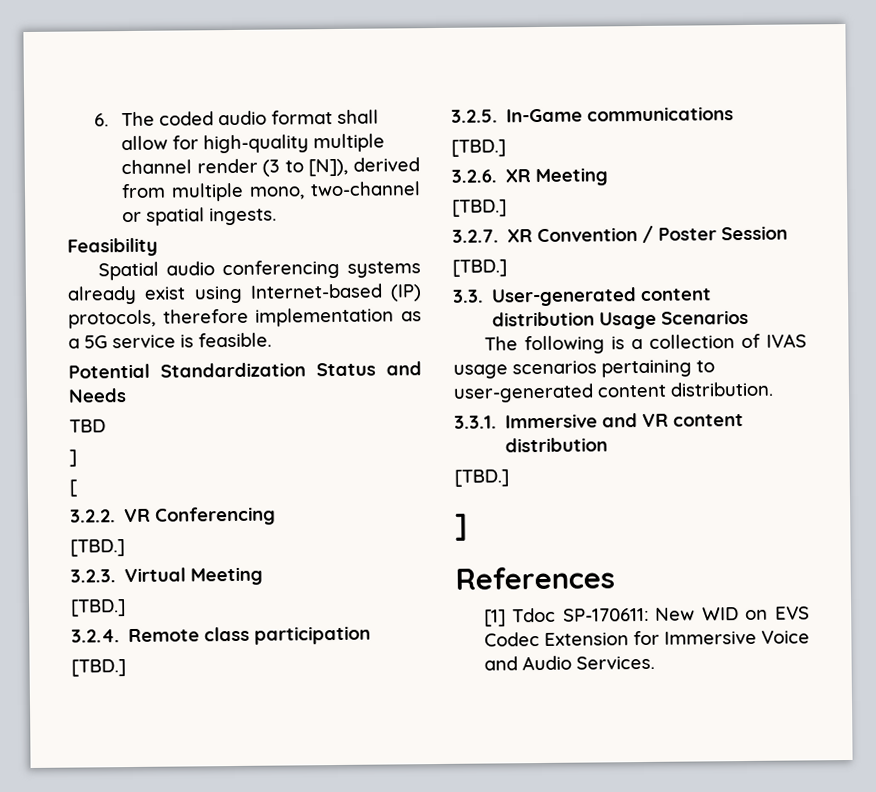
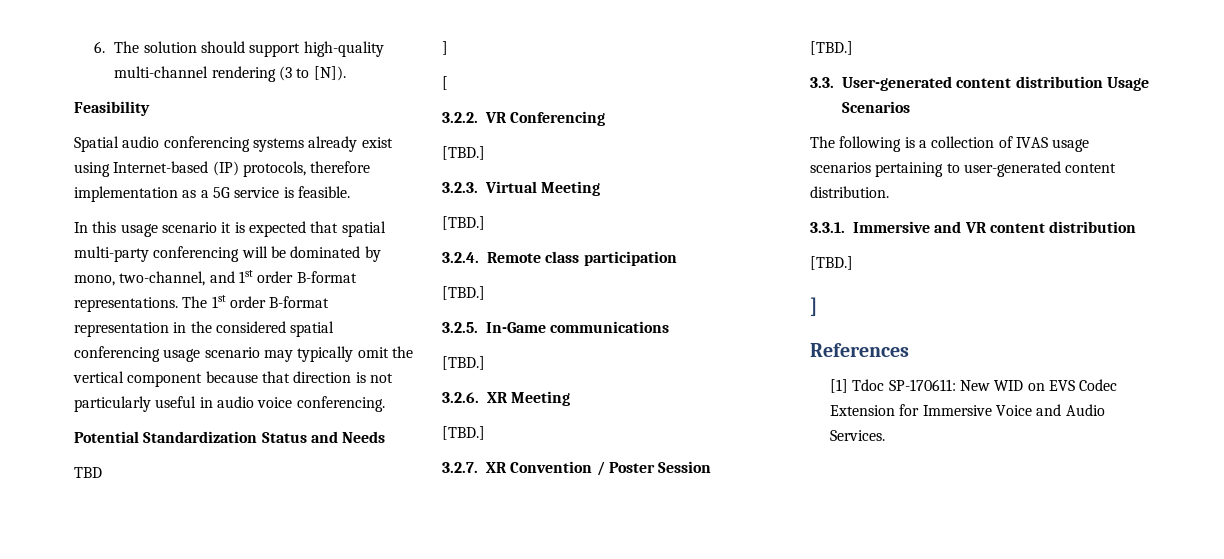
[159,109,380,126] [121,133,386,154] [121,157,420,177] [121,181,421,202] [122,207,278,226] coded audio format shall allow for high-quality multiple channel render (3 to [N]), derived from multiple mono, two-channel or spatial ingests. -> [143,41,384,57] [114,66,346,82] solution should support high-quality multi-channel rendering (3 to [N]).
(272, 340) none -> [74,221,386,237] [74,246,381,262] [74,270,357,286] [74,295,330,312] [74,321,335,337] [74,346,413,362] [73,371,393,387] [74,396,385,412] // In this usage scenario it is expected that spatial multi-party conferencing will be dominated by mono, two-channel, and 1st order B-format representations. The 1st order B-format representation in the considered spatial conferencing usage scenario may typically omit the vertical component because that direction is not particularly useful in audio voice conferencing.

